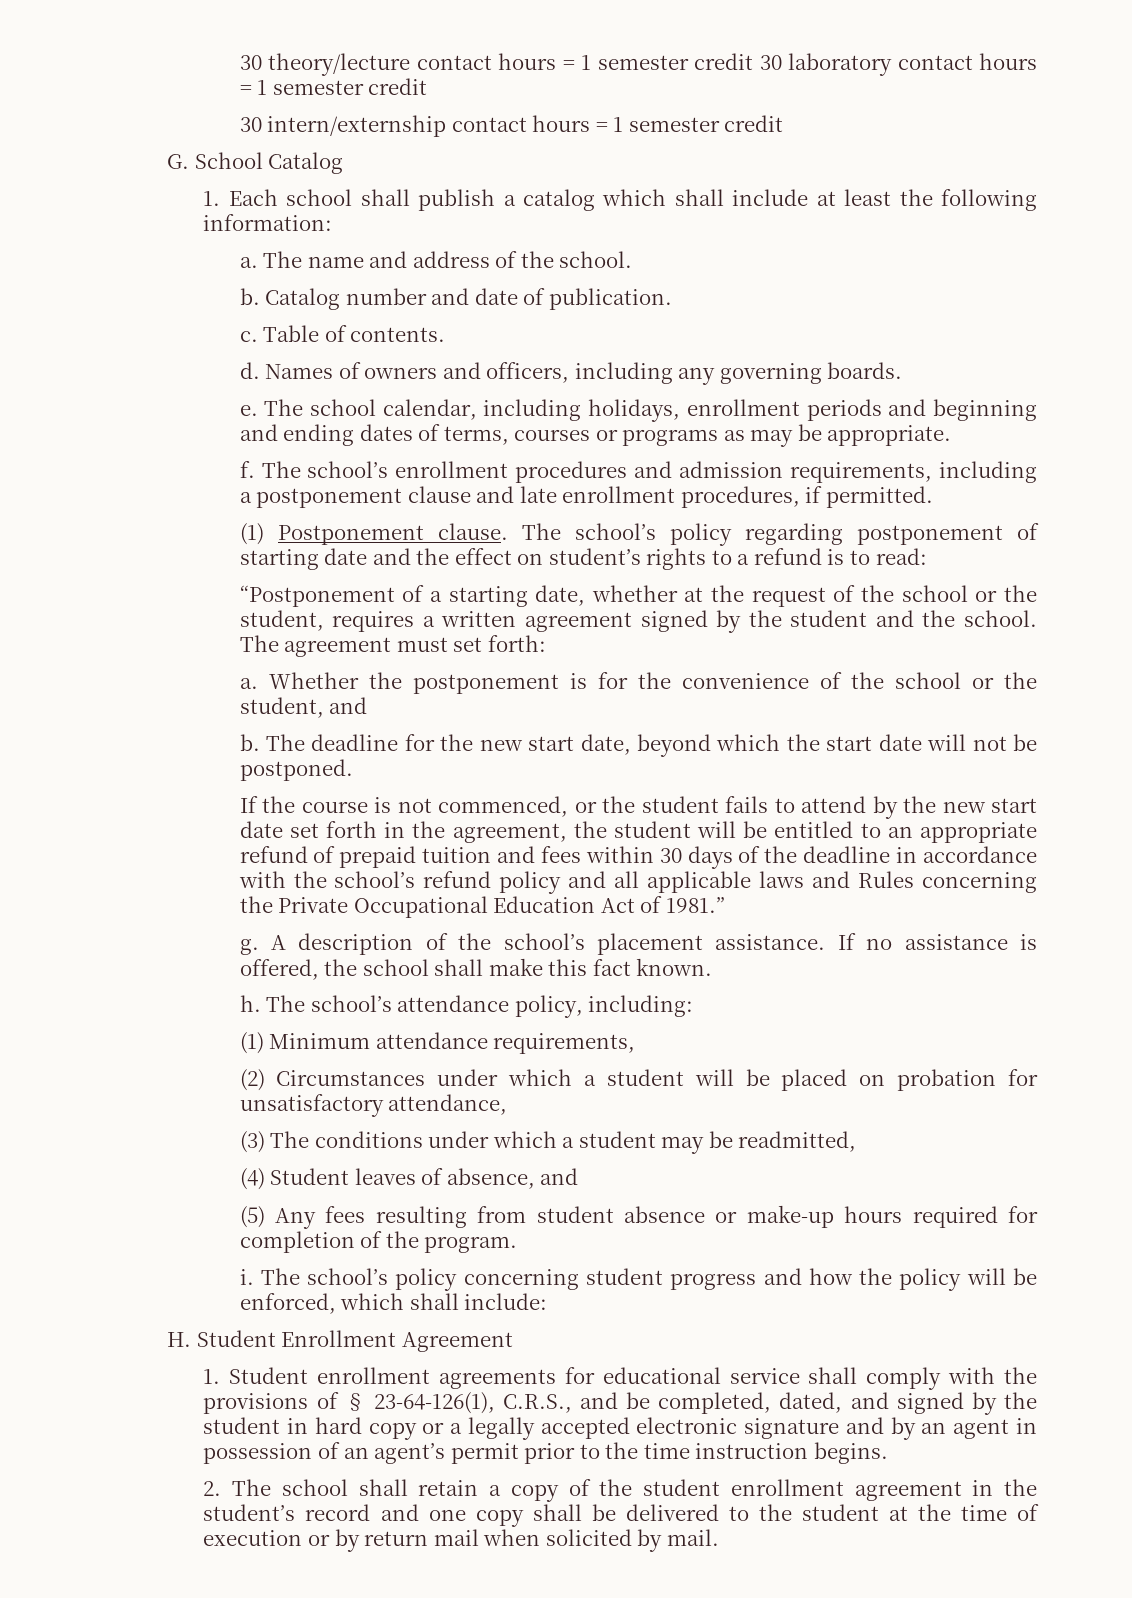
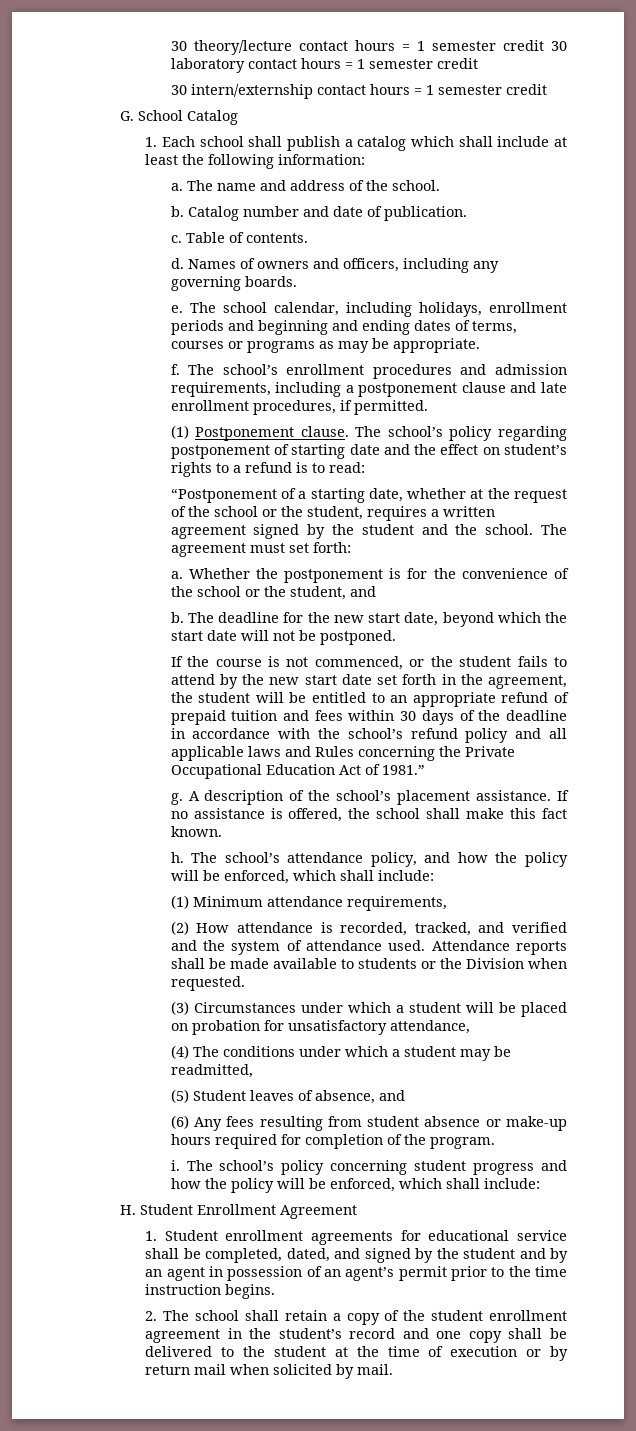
[588,995,694,1017] including: -> [424,852,569,867] [170,870,434,884] and how the policy will be enforced, which shall include:
(265, 1080) none -> [196,922,567,936] [170,940,567,955] [170,958,568,969] [170,976,245,991] [170,1001,189,1015] How attendance is recorded, tracked, and verified and the system of attendance used. Attendance reports shall be made available to students or the Division when requested. // (3)
[239,1131,265,1153] (3) -> [170,1045,189,1059] (4)
[239,1168,265,1190] (4) -> [170,1089,189,1103] (5)
[239,1206,265,1228] (5) -> [170,1115,189,1129] (6)
[866,1367,1037,1390] [203,1392,619,1414] comply with the provisions of § 23-64-126(1), C.R.S., and -> (180, 1253) none
[287,1417,840,1440] in hard copy or a legally accepted electronic signature -> (516, 1253) none

